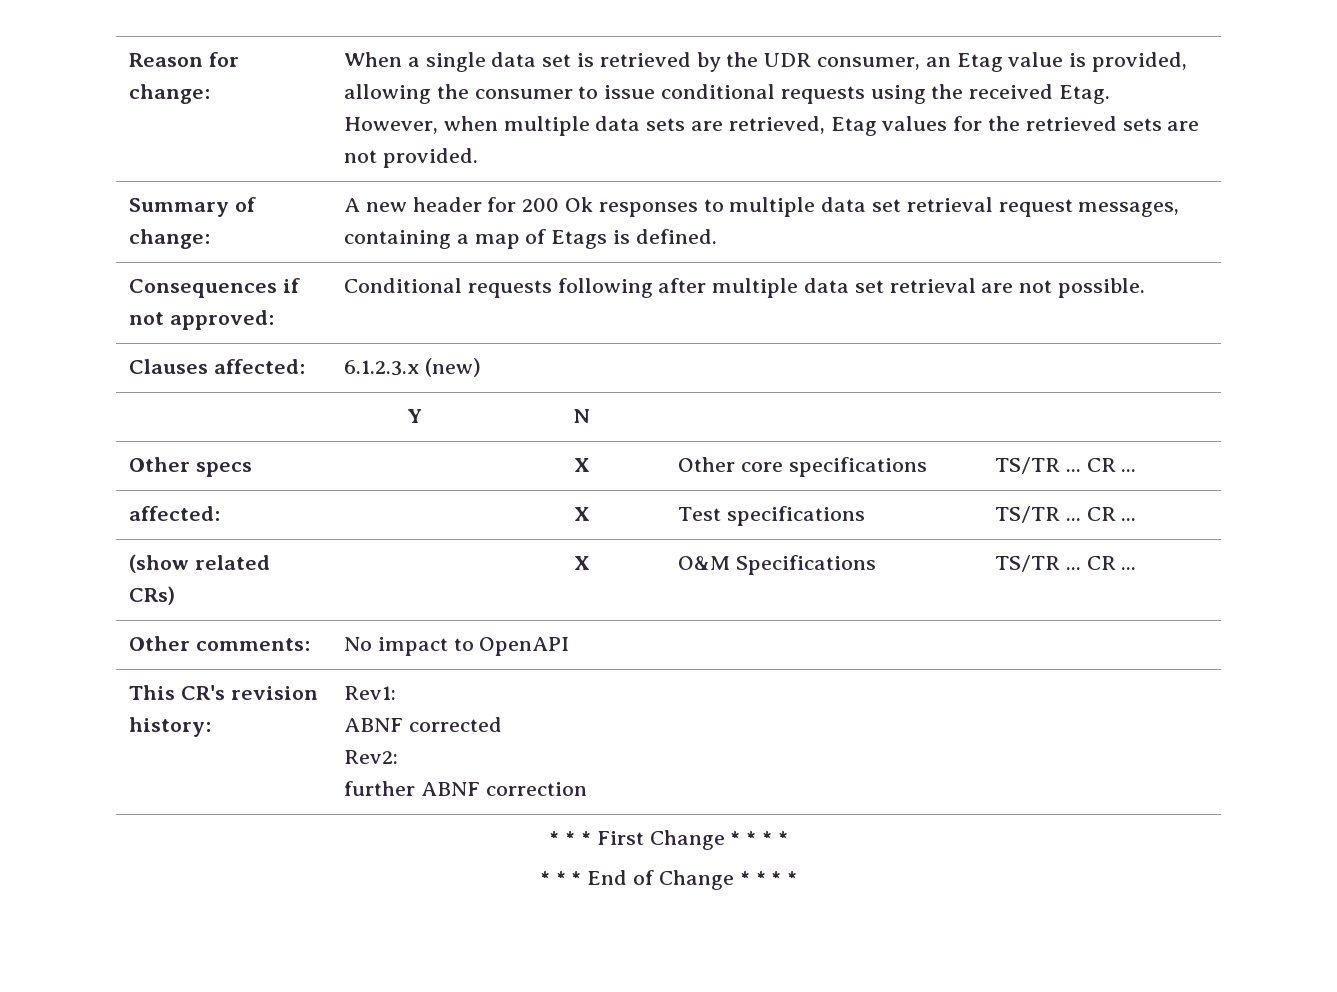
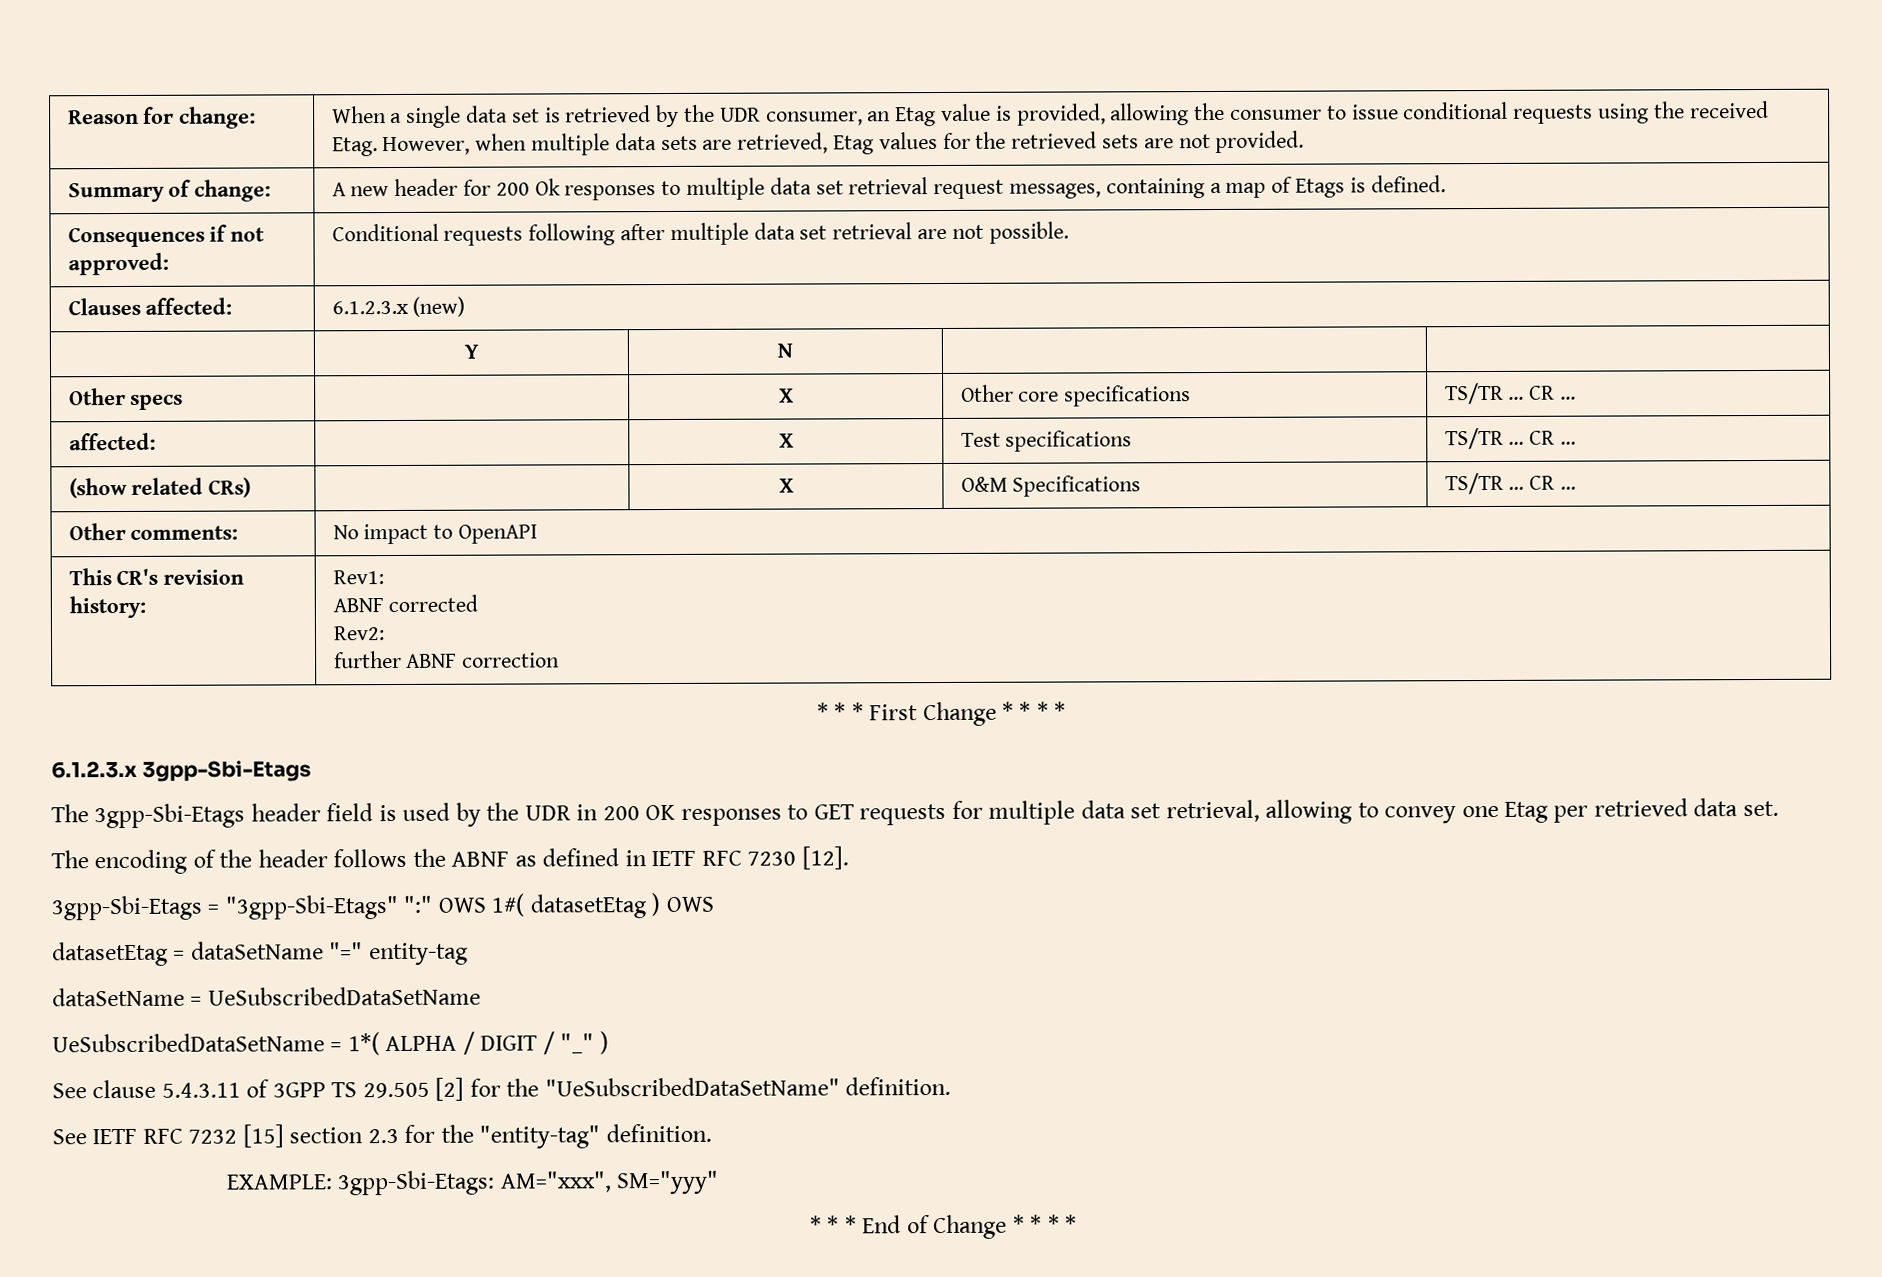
(788, 838) none -> [51,760,311,782] [51,798,1779,829] [51,846,849,875] [51,893,715,921] [52,941,468,967] [52,986,481,1007] [52,1031,609,1056] [52,1076,952,1101] [52,1123,712,1149] [225,1170,720,1196] // 6.1.2.3.x 3gpp-Sbi-Etags // The 3gpp-Sbi-Etags header field is used by the UDR in 200 OK responses to GET requests for multiple data set retrieval, allowing to convey one Etag per retrieved data set. // The encoding of the header follows the ABNF as defined in IETF RFC 7230 [12]. // 3gpp-Sbi-Etags = "3gpp-Sbi-Etags" ":" OWS 1#( datasetEtag ) OWS // datasetEtag = dataSetName "=" entity-tag // dataSetName = UeSubscribedDataSetName // UeSubscribedDataSetName = 1*( ALPHA / DIGIT / "_" ) // See clause 5.4.3.11 of 3GPP TS 29.505 [2] for the "UeSubscribedDataSetName" definition. // See IETF RFC 7232 [15] section 2.3 for the "entity-tag" definition. // EXAMPLE: 3gpp-Sbi-Etags: AM="xxx", SM="yyy"

